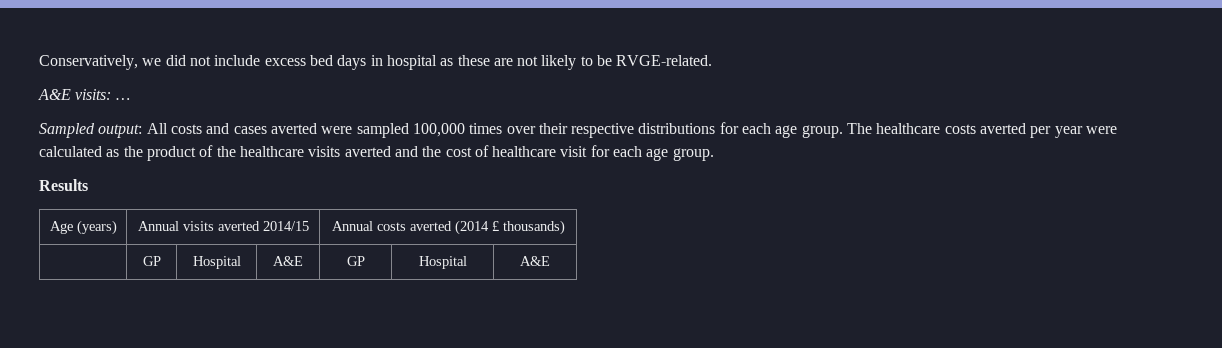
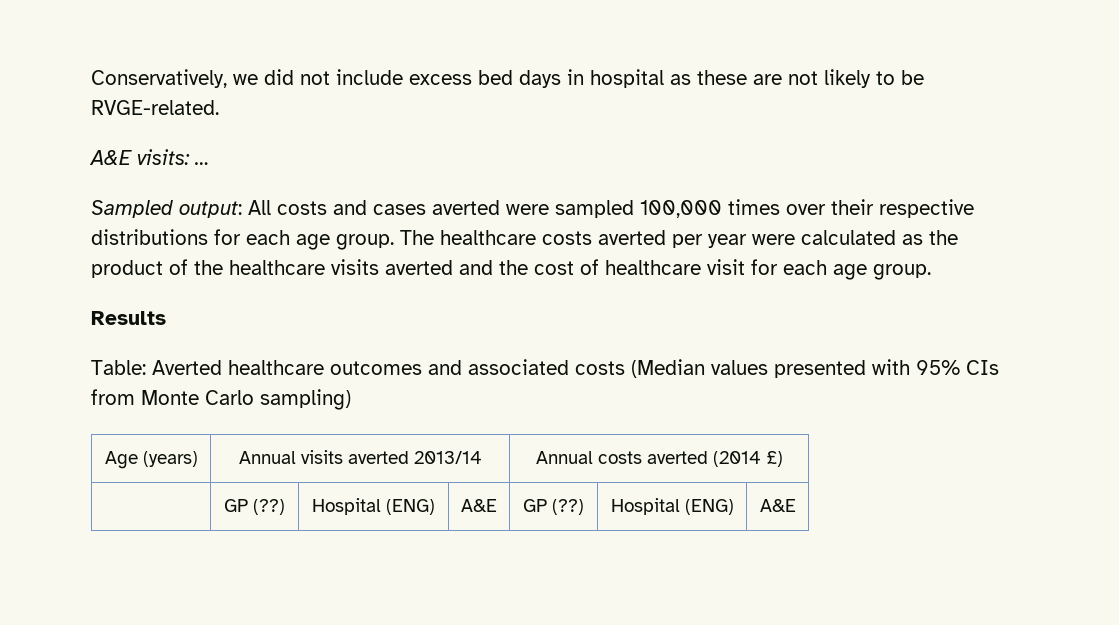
(88, 185) none -> [91,359,999,378] [91,389,351,410] // Table: Averted healthcare outcomes and associated costs (Median values presented with 95% CIs from Monte Carlo sampling)
[262,221,309,231] 2014/15 -> [413,451,482,464] 2013/14
[491,220,565,235] [142,256,161,266] [192,256,241,269] £ thousands) // | GP | Hospital -> [765,451,783,467] [224,499,285,515] [312,498,435,515] £) // | GP (??) | Hospital (ENG)
[418,256,467,269] | Hospital -> [552,499,584,515] [610,498,734,515] (??) | Hospital (ENG)

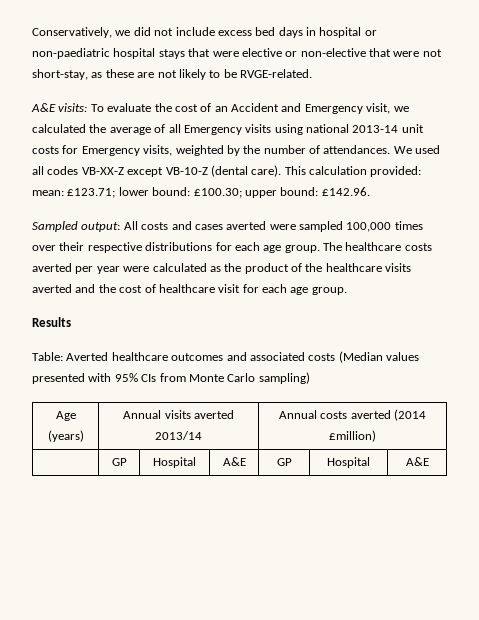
(664, 78) none -> [364,30,377,36] [32,48,442,59] [32,69,88,80] or non-paediatric hospital stays that were elective or non-elective that were not short-stay,
[195,162,210,165] … -> [90,103,409,114] [32,124,424,135] [32,145,441,156] [32,165,422,177] [32,187,370,198] To evaluate the cost of an Accident and Emergency visit, we calculated the average of all Emergency visits using national 2013-14 unit costs for Emergency visits, weighted by the number of attendances. We used all codes VB-XX-Z except VB-10-Z (dental care). This calculation provided: mean: £123.71; lower bound: £100.30; upper bound: £142.96.
[765,451,783,467] [224,499,285,515] [312,498,435,515] £) // | GP (??) | Hospital (ENG) -> [329,430,376,442] [111,458,127,466] [153,457,196,468] £million) // | GP | Hospital
[552,499,584,515] [610,498,734,515] (??) | Hospital (ENG) -> [327,457,370,468] | Hospital

